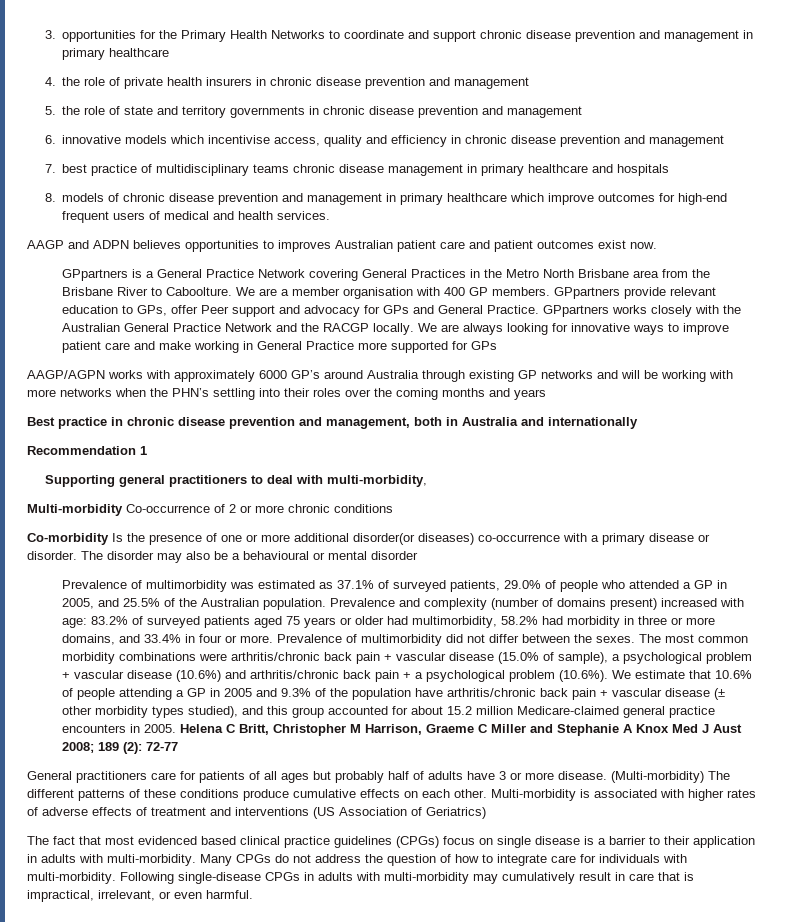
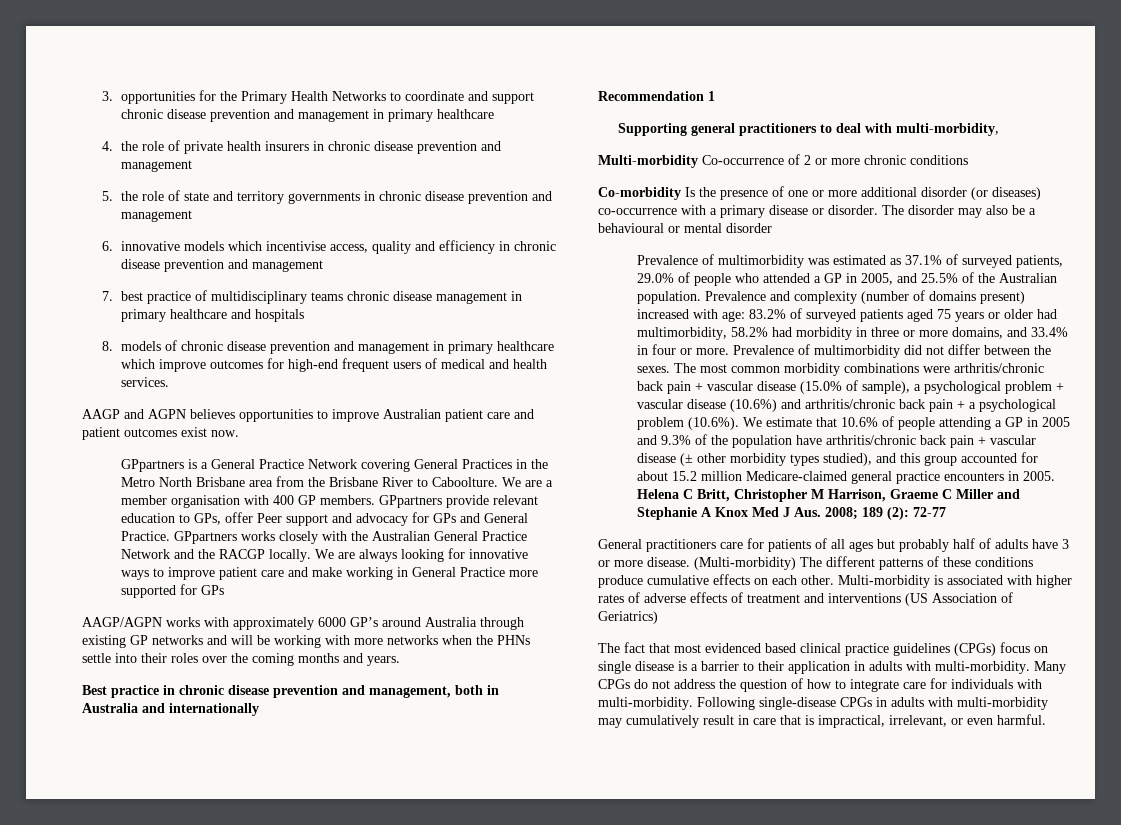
[93,240,129,249] ADPN -> [148,409,186,419] AGPN
[278,240,331,252] improves -> [332,409,379,422] improve
[172,388,255,400] PHN’s settling -> [497,635,530,645] [82,653,111,663] PHNs settle
[514,389,546,400] years -> [367,656,400,666] years.
[353,533,415,545] disorder(or -> [921,187,988,200] disorder (or
[713,724,743,733] Aust -> [794,507,822,517] Aus.

